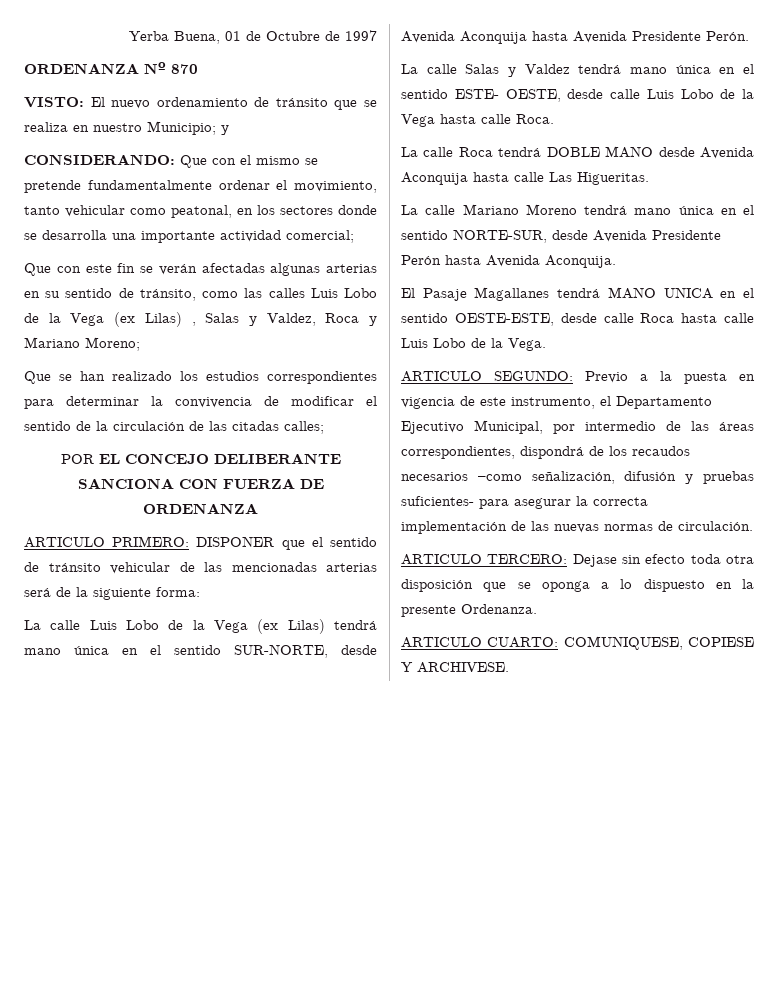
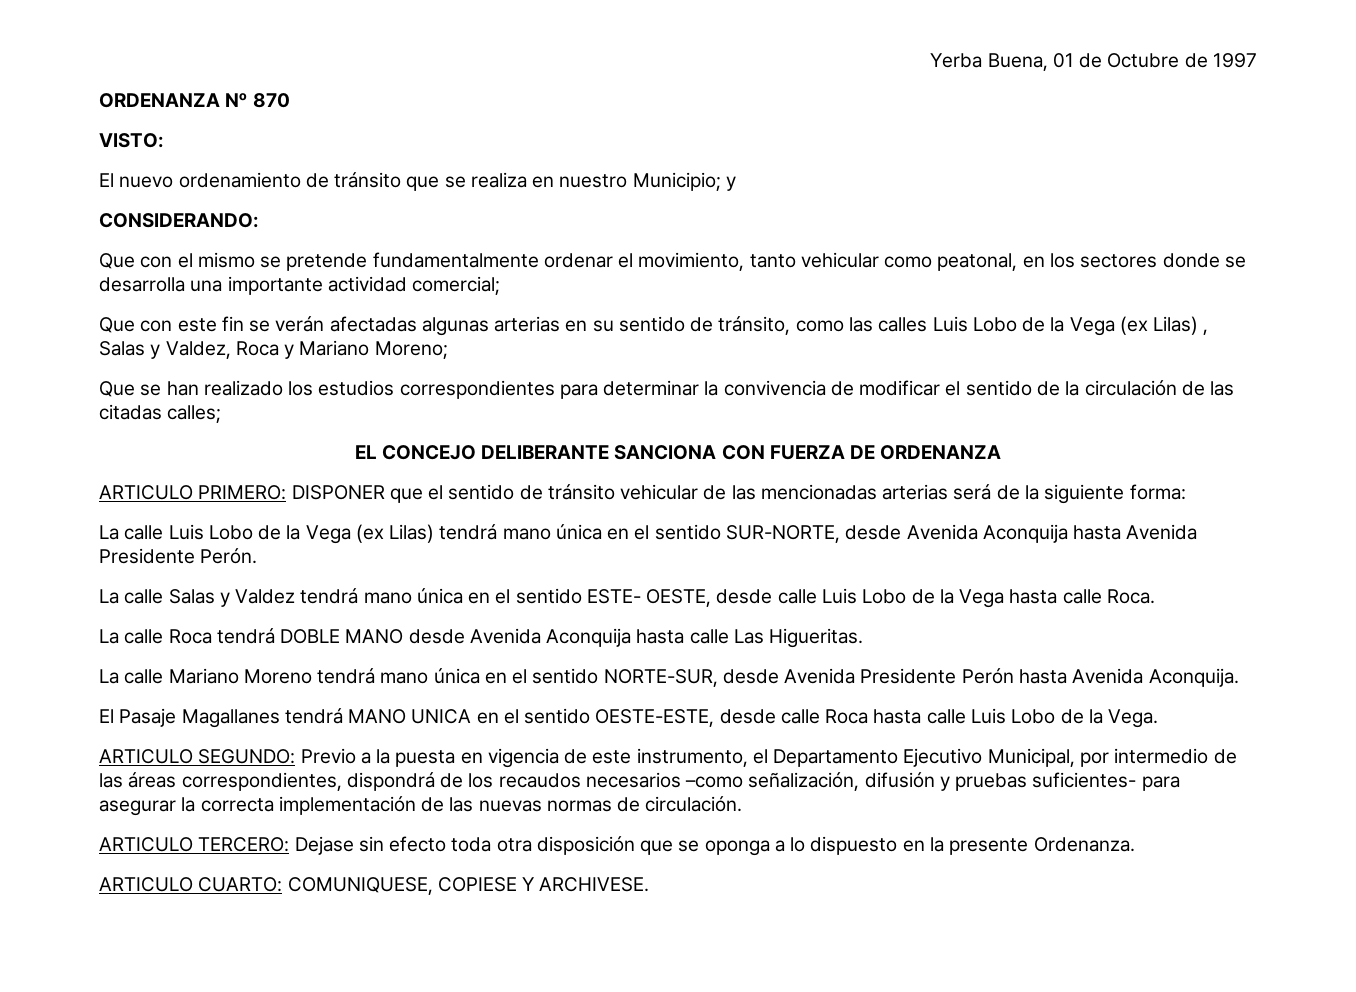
(84, 102) none -> (164, 140) //
(175, 159) none -> (259, 220) //
[60,454,94,464] POR -> (222, 414) none

